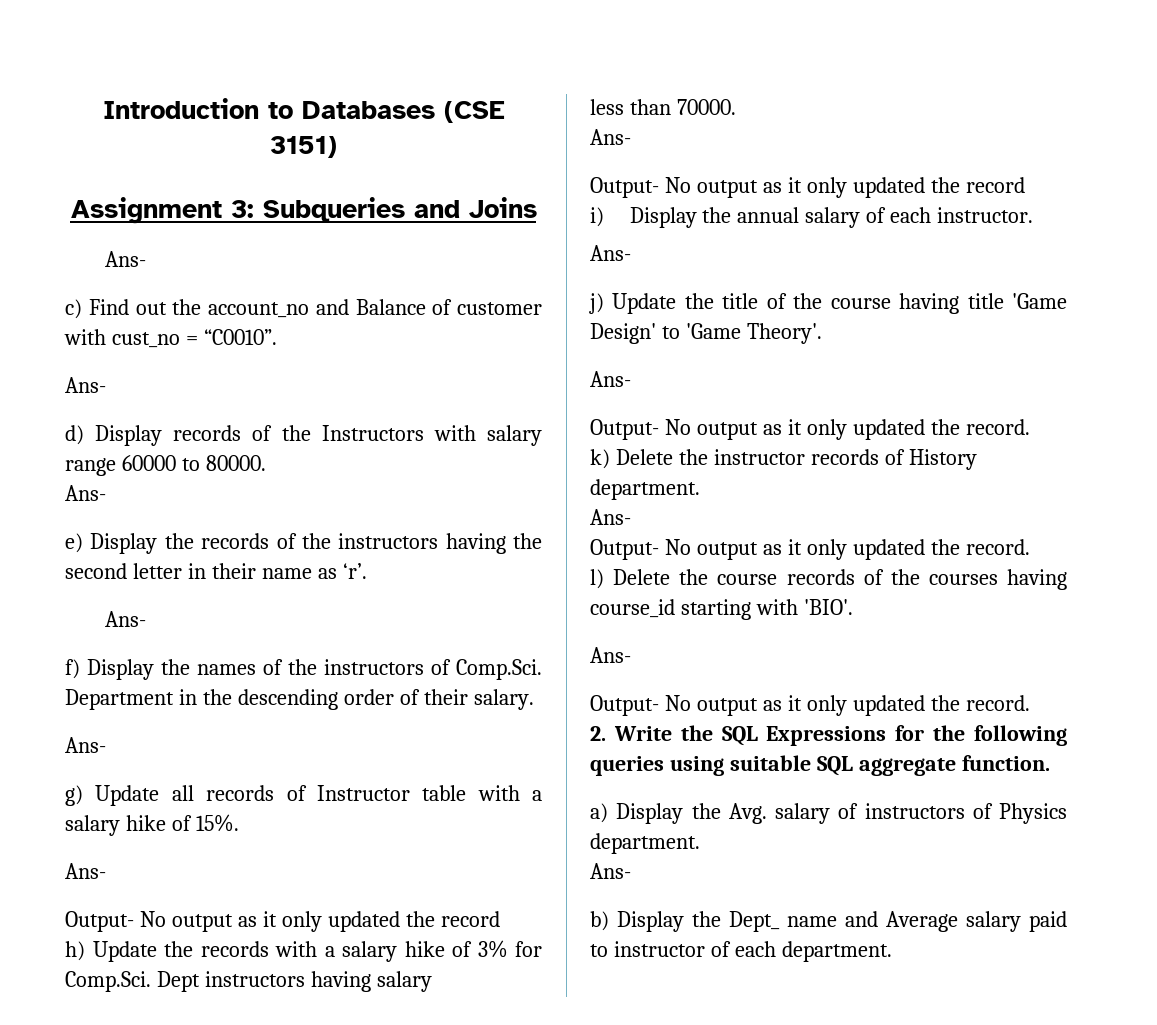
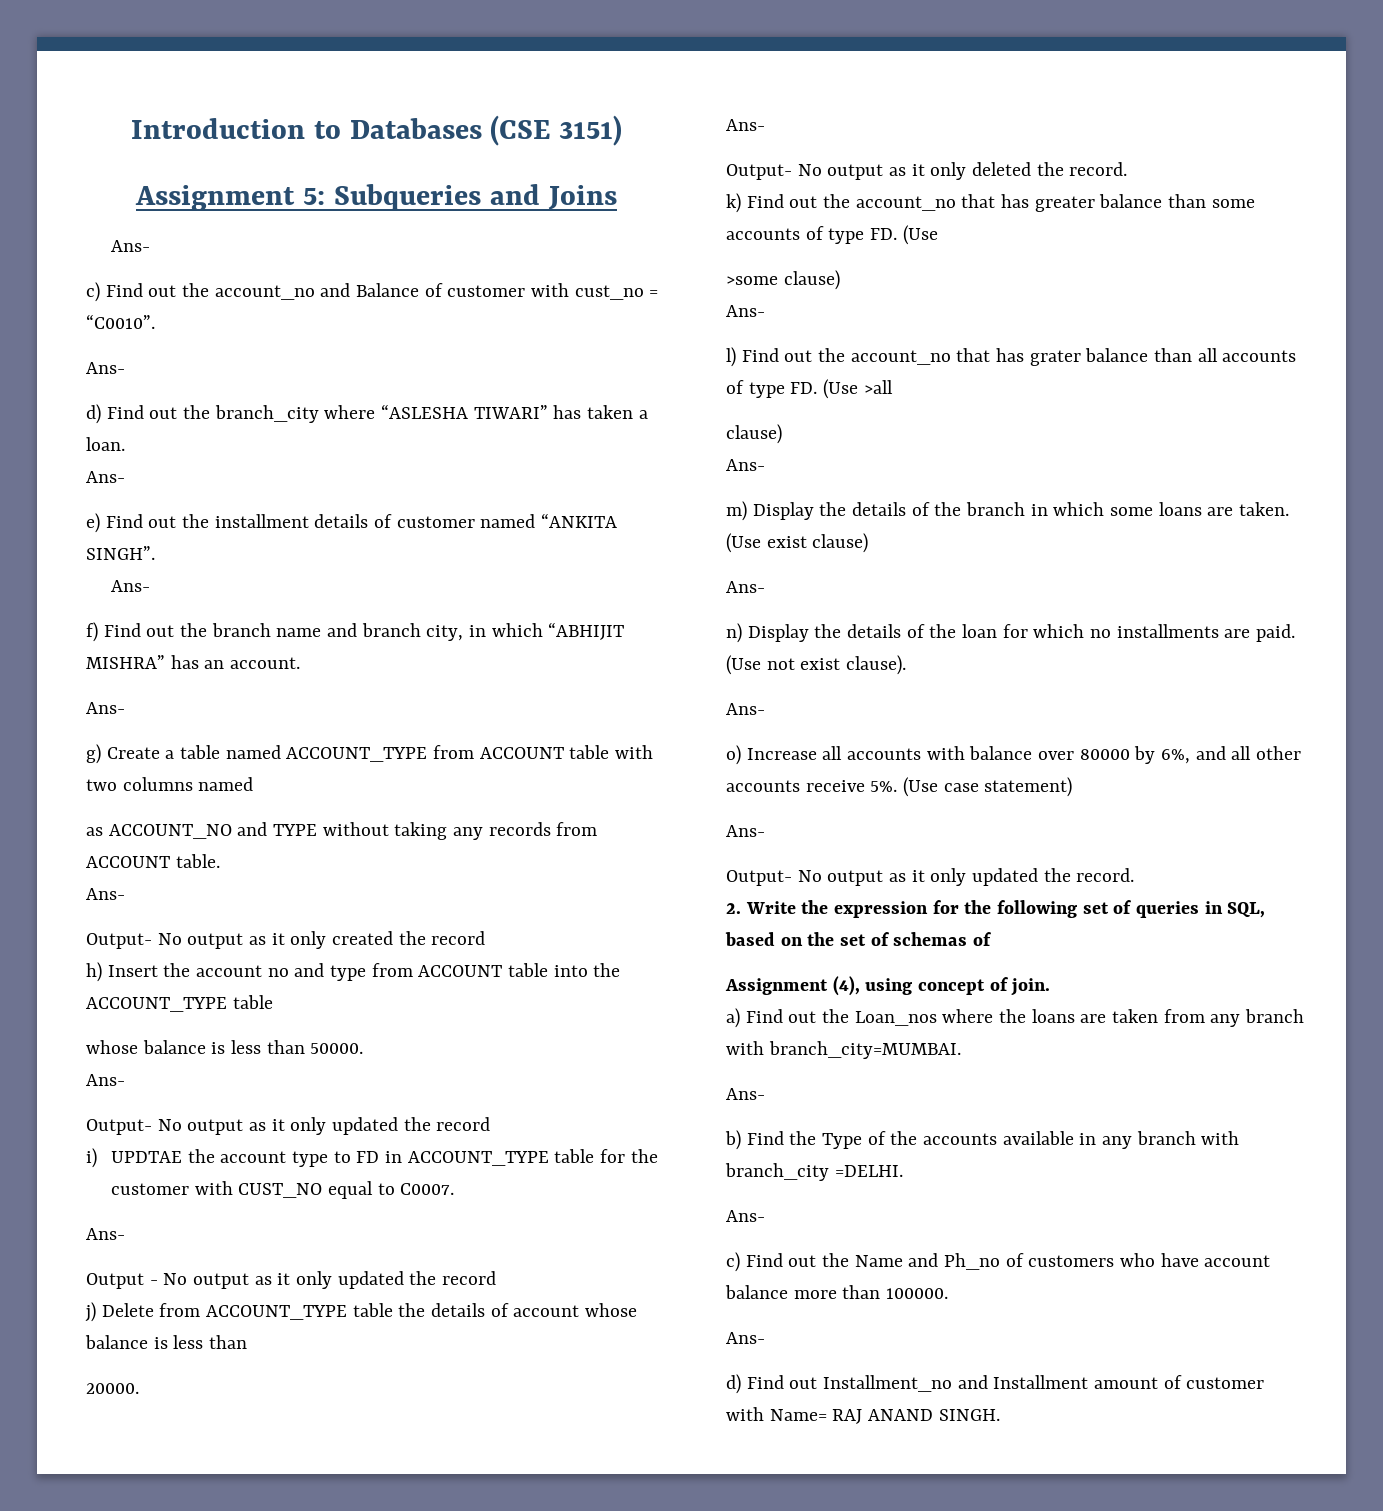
[230,200,254,218] 3: -> [303,188,326,205] 5:
[95,425,542,446] [65,455,266,476] [65,485,106,501] [65,533,542,554] [65,563,367,579] [104,611,146,627] [65,659,542,680] [65,689,534,710] [65,737,106,753] [65,785,542,806] [65,814,239,836] [65,863,106,879] [65,911,400,932] Display records of the Instructors with salary range 60000 to 80000. // Ans- // e) Display the records of the instructors having the second letter in their name as ‘r’. // Ans- // f) Display the names of the instructors of Comp.Sci. Department in the descending order of their salary. // Ans- // g) Update all records of Instructor table with a salary hike of 15%. // Ans- // Output- No output as it only updated -> [106,404,648,423] [86,437,125,451] [86,471,125,483] [86,513,618,533] [86,546,155,560] [110,580,150,592] [86,622,625,642] [86,655,301,669] [86,702,125,714] [86,744,654,764] [86,777,254,791] [86,822,598,840] [86,854,220,868] [86,888,125,900] [86,931,394,949] Find out the branch_city where “ASLESHA TIWARI” has taken a loan. // Ans- // e) Find out the installment details of customer named “ANKITA SINGH”. // Ans- // f) Find out the branch name and branch city, in which “ABHIJIT MISHRA” has an account. // Ans- // g) Create a table named ACCOUNT_TYPE from ACCOUNT table with two columns named // as ACCOUNT_NO and TYPE without taking any records from ACCOUNT table. // Ans- // Output- No output as it only created
[92,940,542,962] [65,971,432,992] [590,99,736,115] Update the records with a salary hike of 3% for Comp.Sci. Dept instructors having salary // less than 70000. -> [107,963,621,981] [86,995,273,1012] [86,1040,364,1054] Insert the account no and type from ACCOUNT table into the ACCOUNT_TYPE table // whose balance is less than 50000.
[629,207,1034,228] [590,245,631,261] [589,293,1067,314] [590,323,822,344] [590,371,631,387] [590,419,925,440] Display the annual salary of each instructor. // Ans- // j) Update the title of the course having title 'Game Design' to 'Game Theory'. // Ans- // Output- No output as it only updated -> [110,1149,658,1167] [110,1181,455,1199] [86,1228,125,1240] [86,1271,497,1289] [85,1302,638,1322] [85,1335,248,1349] [86,1383,139,1394] [726,119,765,131] [726,162,1032,180] UPDTAE the account type to FD in ACCOUNT_TYPE table for the customer with CUST_NO equal to C0007. // Ans- // Output - No output as it only updated the record // j) Delete from ACCOUNT_TYPE table the details of account whose balance is less than // 20000. // Ans- // Output- No output as it only deleted
[615,449,977,470] [590,479,700,500] [590,509,631,525] [590,539,1030,560] [590,569,1067,590] [590,599,853,620] Delete the instructor records of History department. // Ans- // Output- No output as it only updated the record. // l) Delete the course records of the courses having course_id starting with 'BIO'. -> [746,194,1255,212] [726,225,938,245] [726,270,840,290] [726,305,765,317] [726,347,1297,367] [726,379,893,399] [726,424,782,444] [726,459,765,471] [726,501,1290,521] [726,533,869,553] [726,581,765,593] [726,623,1296,643] [726,655,907,675] [726,703,765,715] [726,745,1302,765] [726,777,1073,797] Find out the account_no that has greater balance than some accounts of type FD. (Use // >some clause) // Ans- // l) Find out the account_no that has grater balance than all accounts of type FD. (Use >all // clause) // Ans- // m) Display the details of the branch in which some loans are taken. (Use exist clause) // Ans- // n) Display the details of the loan for which no installments are paid. (Use not exist clause). // Ans- // o) Increase all accounts with balance over 80000 by 6%, and all other accounts receive 5%. (Use case statement)
[721,726,887,746] SQL Expressions -> [834,901,929,918] expression
[590,755,1050,776] [590,803,1067,824] [590,833,700,854] [590,863,631,879] [590,911,1067,932] [590,941,892,962] queries using suitable SQL aggregate function. // a) Display the Avg. salary of instructors of Physics department. // Ans- // b) Display the Dept_ name and Average salary paid to instructor of each department. -> [1082,900,1266,918] [725,932,993,946] [725,976,1051,996] [726,1008,1305,1028] [726,1041,961,1059] [726,1088,765,1100] [725,1130,1240,1150] [725,1163,903,1181] [726,1210,765,1222] [726,1252,1271,1272] [725,1285,949,1299] [726,1332,765,1344] [726,1374,1265,1394] [726,1407,1000,1424] set of queries in SQL, based on the set of schemas of // Assignment (4), using concept of join. // a) Find out the Loan_nos where the loans are taken from any branch with branch_city=MUMBAI. // Ans- // b) Find the Type of the accounts available in any branch with branch_city =DELHI. // Ans- // c) Find out the Name and Ph_no of customers who have account balance more than 100000. // Ans- // d) Find out Installment_no and Installment amount of customer with Name= RAJ ANAND SINGH.

